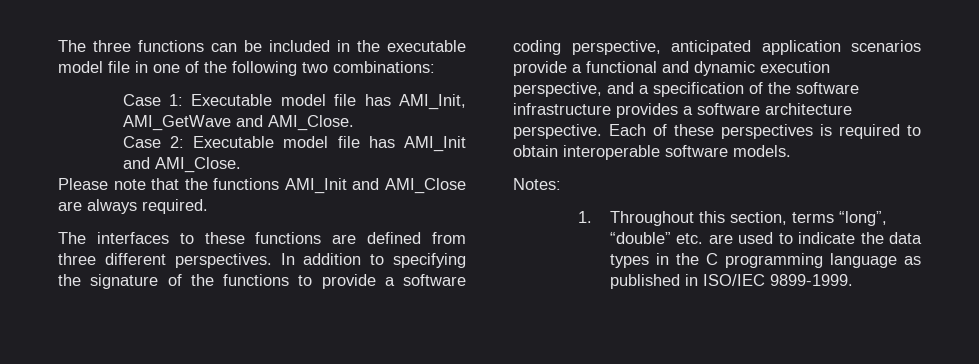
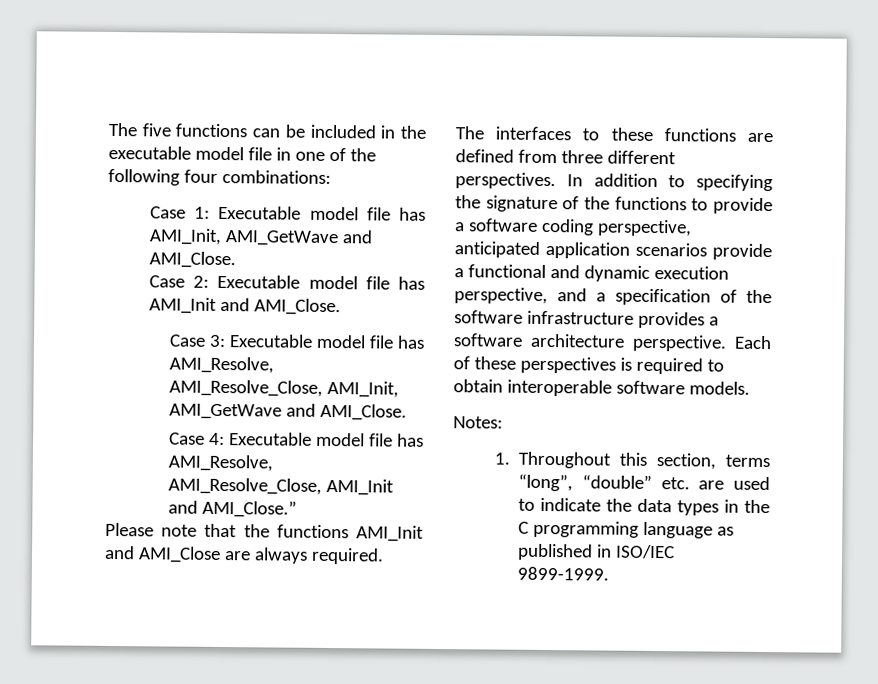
[58,40,131,52] The three -> [108,122,172,137] The five
[302,62,328,73] two -> [183,169,218,183] four
(241, 165) none -> [168,334,425,349] [168,356,274,374] [168,379,399,398] [168,403,407,421] [168,432,424,447] [167,454,273,472] [167,477,394,496] [167,499,297,518] // Case 3: Executable model file has AMI_Resolve, AMI_Resolve_Close, AMI_Init, AMI_GetWave and AMI_Close. // Case 4: Executable model file has AMI_Resolve, AMI_Resolve_Close, AMI_Init and AMI_Close.”

